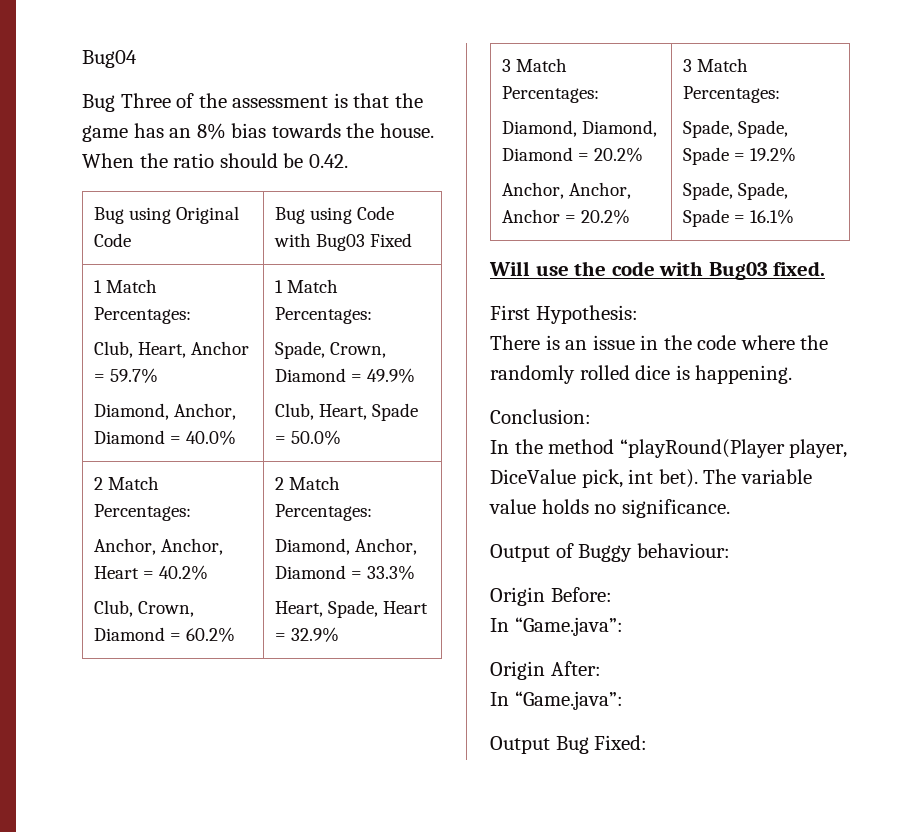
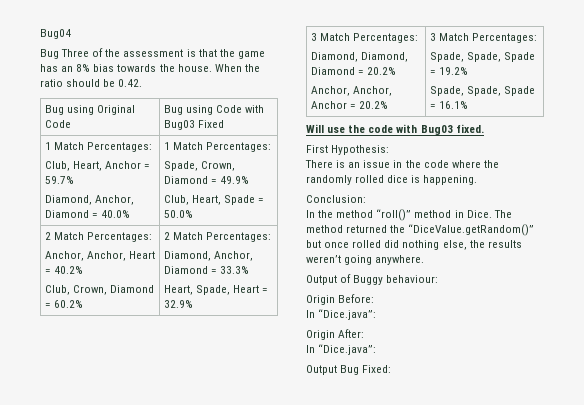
[619,439,848,458] [490,469,812,488] [489,499,730,518] “playRound(Player player, DiceValue pick, int bet). The variable value holds no significance. -> [376,209,512,221] [306,224,535,236] [306,240,522,250] [306,255,425,265] “roll()” method in Dice. The method returned the “DiceValue.getRandom()” but once rolled did nothing else, the results weren’t going anywhere.
[514,617,623,636] “Game.java”: -> [318,309,377,320] “Dice.java”:
[514,691,623,710] “Game.java”: -> [318,344,377,355] “Dice.java”:

